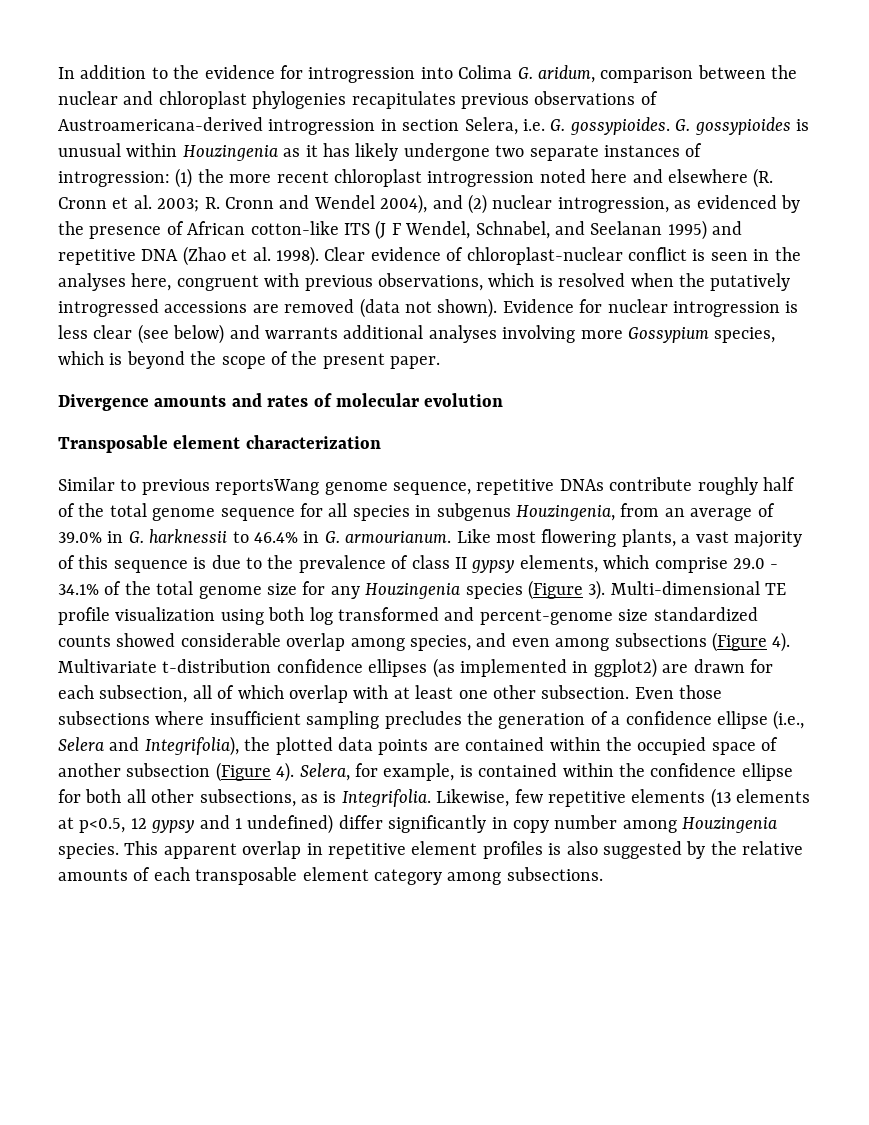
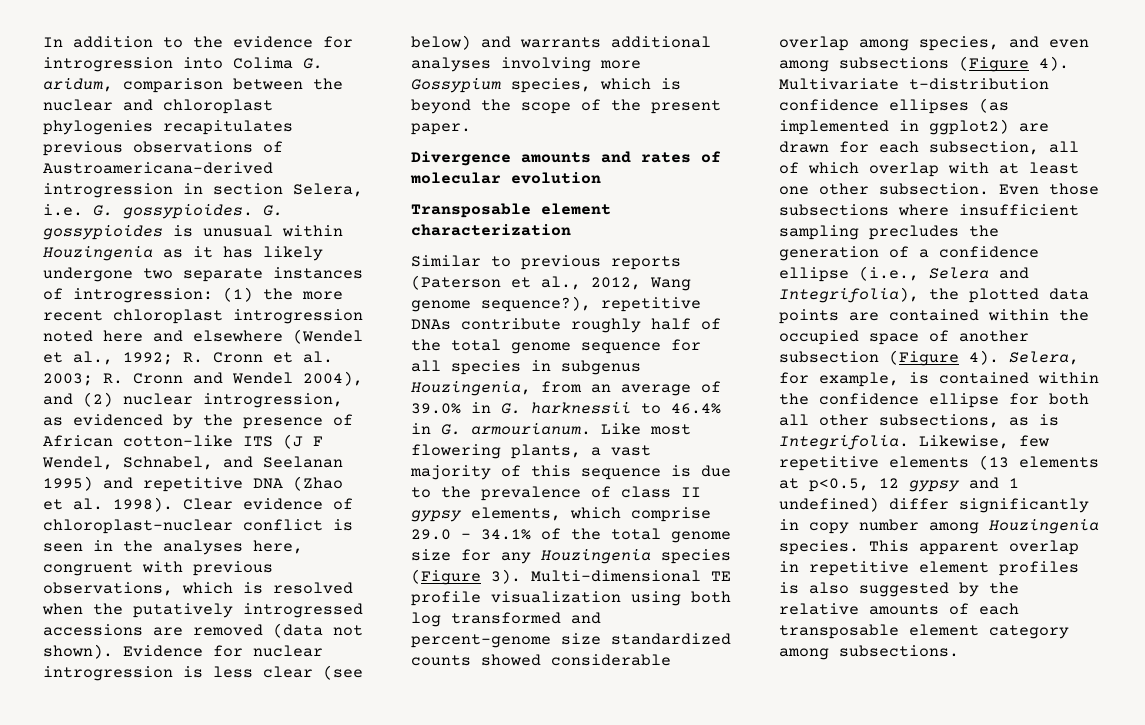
[753,168,774,188] (R. -> [293,329,363,344] [43,351,203,365] (Wendel et al., 1992; R.
[215,479,471,495] reportsWang genome sequence, -> [611,256,681,270] [411,275,691,291] [411,296,591,312] reports (Paterson et al., 2012, Wang genome sequence?),

